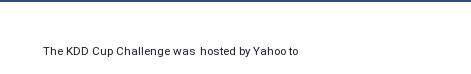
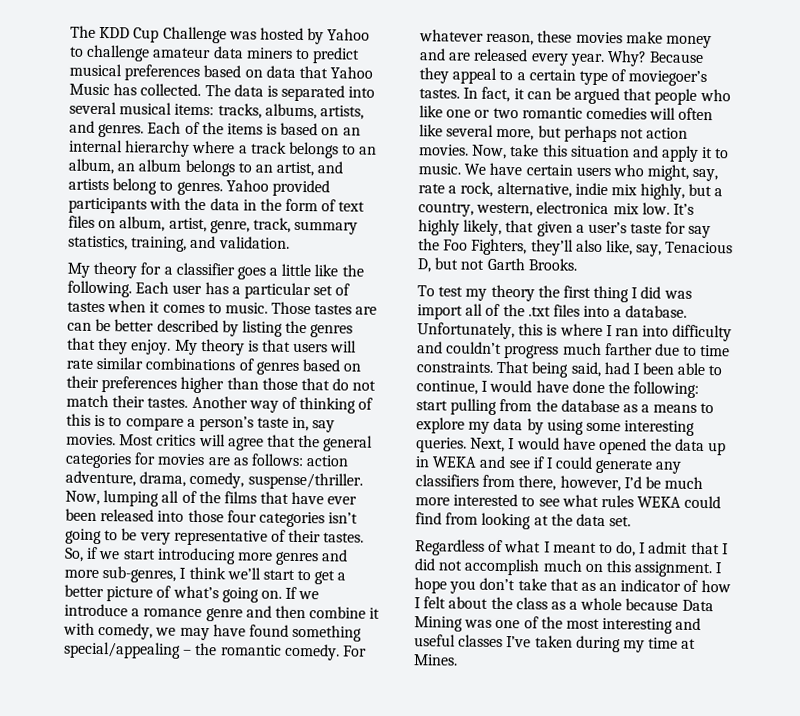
(298, 51) none -> [86,44,361,64] [69,63,374,82] [69,83,376,102] [69,101,364,120] [69,120,361,138] [69,139,378,159] [68,158,344,177] [68,178,330,197] [68,197,366,214] [68,215,359,235] [68,235,290,252] [67,261,364,280] [67,280,351,300] [67,300,378,315] [67,318,354,338] [67,337,358,356] [66,356,362,375] [66,375,377,394] [66,394,374,414] [66,413,336,433] [66,433,374,452] [65,452,350,469] [65,470,363,490] [65,490,358,507] [65,508,359,528] [65,528,365,546] [64,546,349,566] [64,566,347,585] [64,584,320,603] [64,603,381,622] [63,622,363,642] [64,641,367,661] [419,29,712,49] [419,48,705,67] [419,67,708,87] [419,86,731,105] [419,105,714,121] [419,124,689,143] [419,144,730,162] [418,162,719,182] [418,181,724,200] [418,201,694,217] [418,219,712,239] [418,238,734,257] [417,257,577,273] [417,284,692,303] [417,303,688,320] [417,322,733,342] [417,341,731,359] [416,360,723,378] [416,379,700,398] [416,398,715,415] [416,417,696,436] [416,437,727,456] [415,455,682,474] [415,474,704,492] [415,493,722,509] [415,512,632,530] [415,539,729,557] [414,558,723,578] [414,577,731,594] [414,596,714,612] [414,616,702,634] [414,634,697,653] [413,654,458,666] challenge amateur data miners to predict musical preferences based on data that Yahoo Music has collected. The data is separated into several musical items: tracks, albums, artists, and genres. Each of the items is based on an internal hierarchy where a track belongs to an album, an album belongs to an artist, and artists belong to genres. Yahoo provided participants with the data in the form of text files on album, artist, genre, track, summary statistics, training, and validation. // My theory for a classifier goes a little like the following. Each user has a particular set of tastes when it comes to music. Those tastes are can be better described by listing the genres that they enjoy. My theory is that users will rate similar combinations of genres based on their preferences higher than those that do not match their tastes. Another way of thinking of this is to compare a person’s taste in, say movies. Most critics will agree that the general categories for movies are as follows: action adventure, drama, comedy, suspense/thriller. Now, lumping all of the films that have ever been released into those four categories isn’t going to be very representative of their tastes. So, if we start introducing more genres and more sub-genres, I think we’ll start to get a better picture of what’s going on. If we introduce a romance genre and then combine it with comedy, we may have found something special/appealing – the romantic comedy. For whatever reason, these movies make money and are released every year. Why? Because they appeal to a certain type of moviegoer’s tastes. In fact, it can be argued that people who like one or two romantic comedies will often like several more, but perhaps not action movies. Now, take this situation and apply it to music. We have certain users who might, say, rate a rock, alternative, indie mix highly, but a country, western, electronica mix low. It’s highly likely, that given a user’s taste for say the Foo Fighters, they’ll also like, say, Tenacious D, but not Garth Brooks. // To test my theory the first thing I did was import all of the .txt files into a database. Unfortunately, this is where I ran into difficulty and couldn’t progress much farther due to time constraints. That being said, had I been able to continue, I would have done the following: start pulling from the database as a means to explore my data by using some interesting queries. Next, I would have opened the data up in WEKA and see if I could generate any classifiers from there, however, I’d be much more interested to see what rules WEKA could find from looking at the data set. // Regardless of what I meant to do, I admit that I did not accomplish much on this assignment. I hope you don’t take that as an indicator of how I felt about the class as a whole because Data Mining was one of the most interesting and useful classes I’ve taken during my time at Mines.

